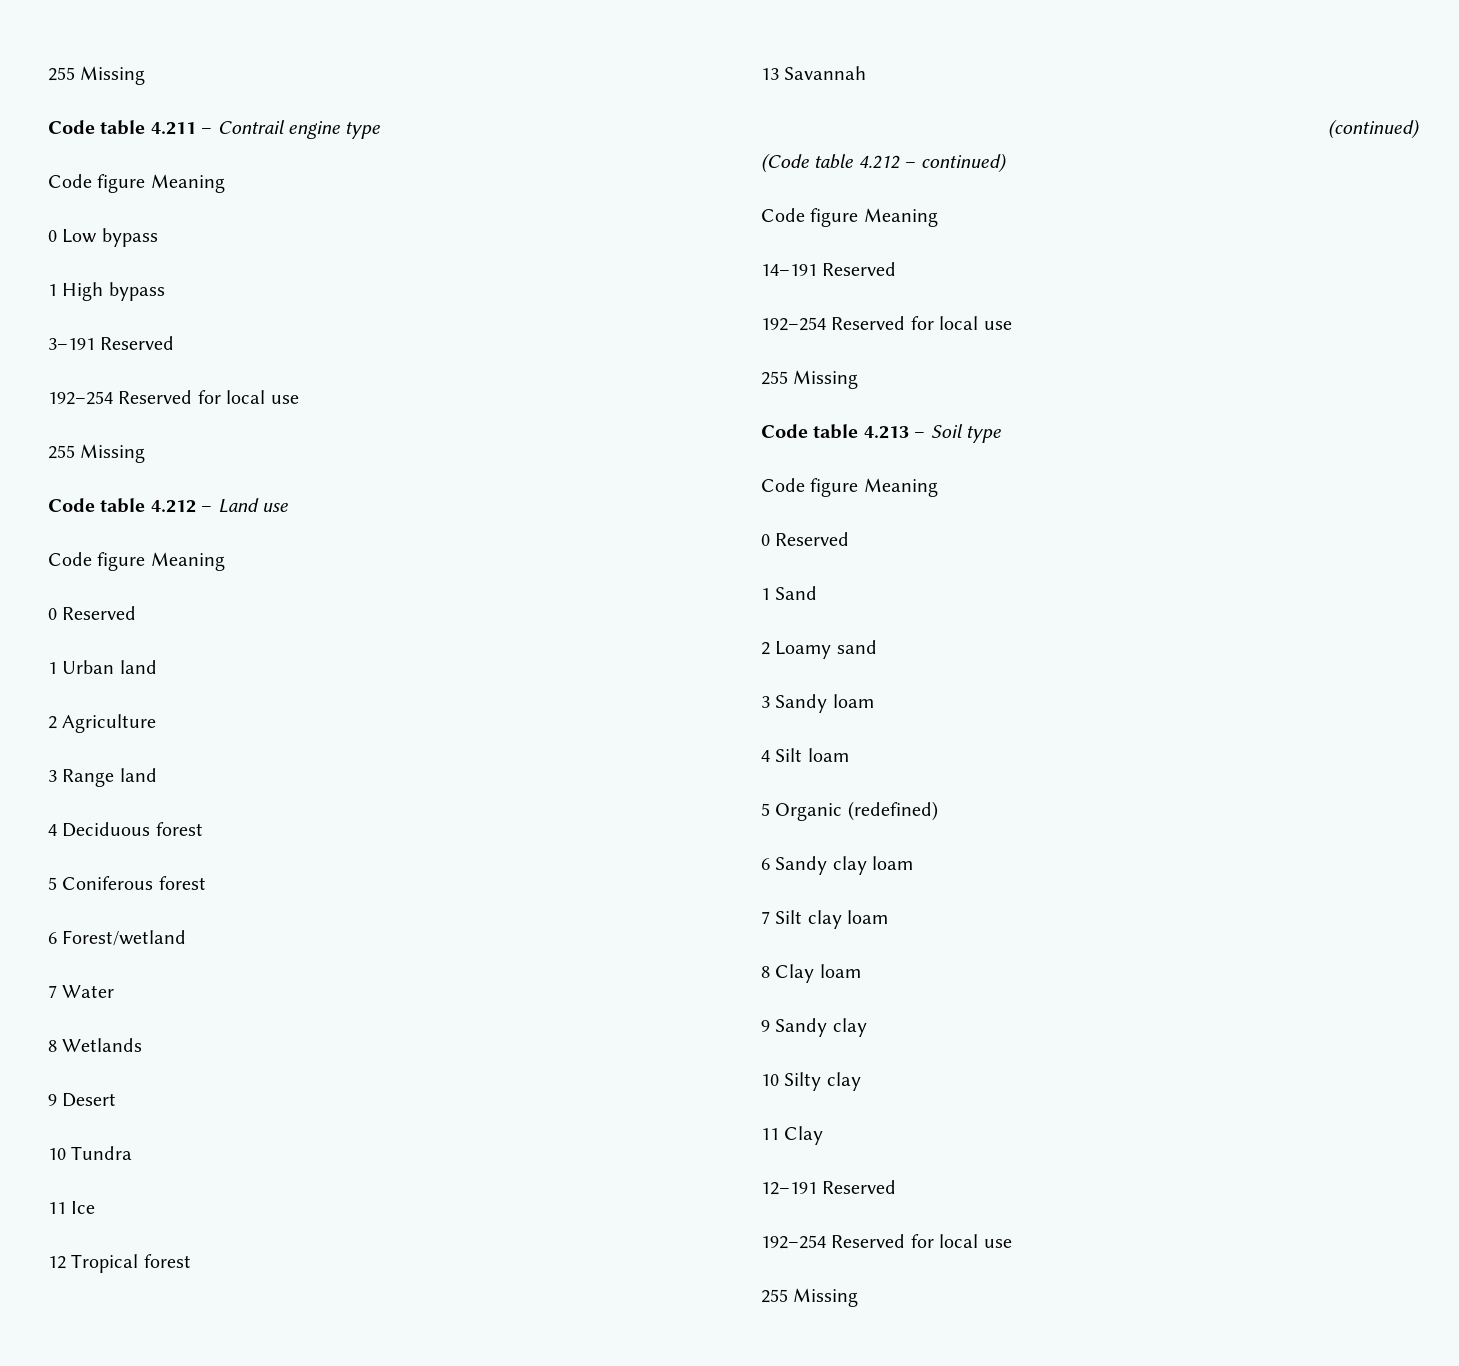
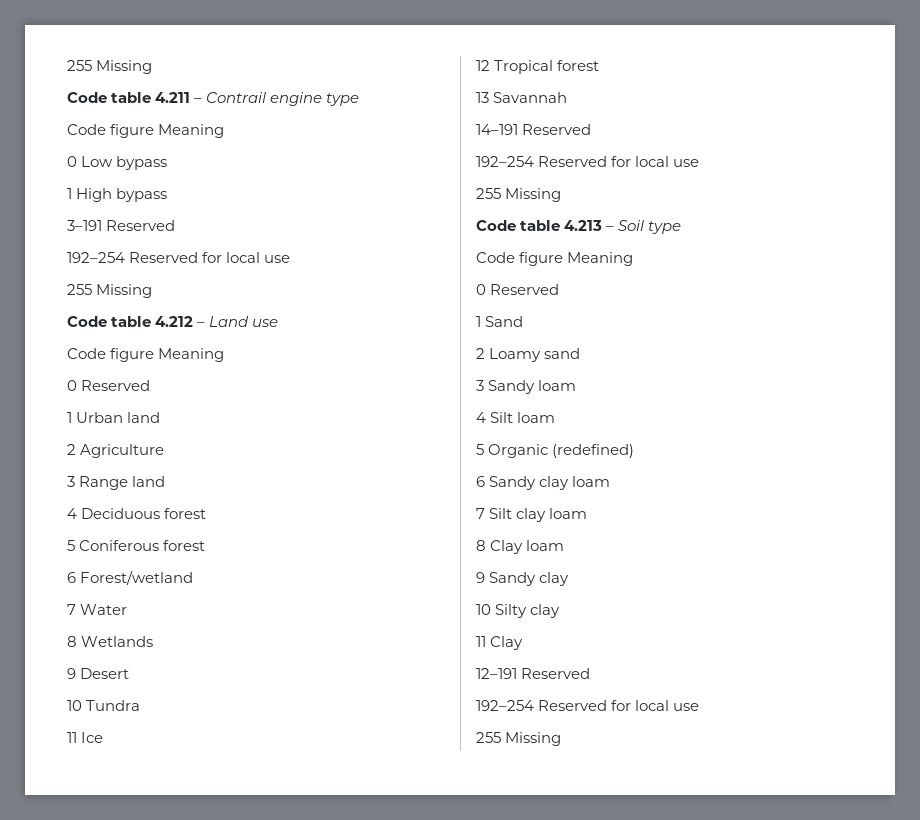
[1328,119,1420,139] [761,153,1007,173] [761,208,938,227] // (continued) // (Code table 4.212 – continued) // Code figure Meaning -> (568, 97) none

